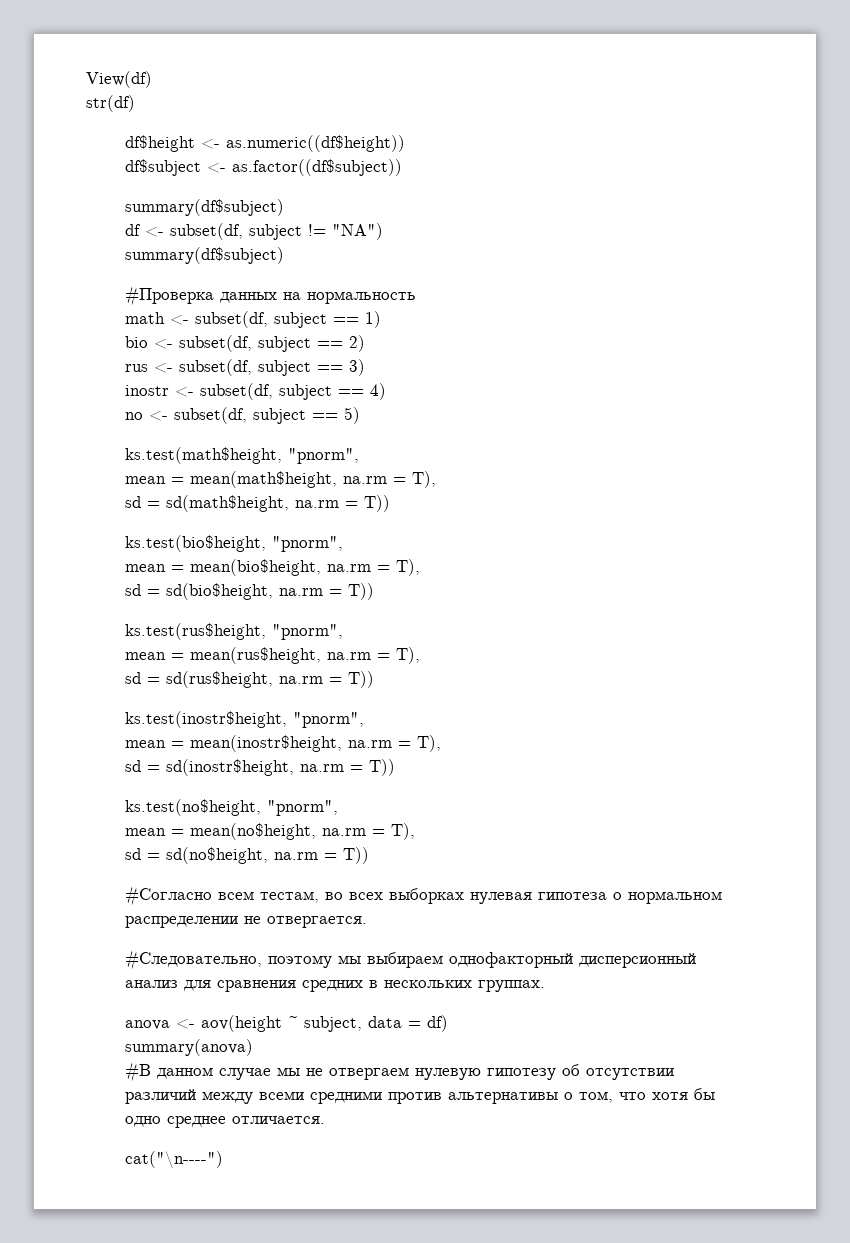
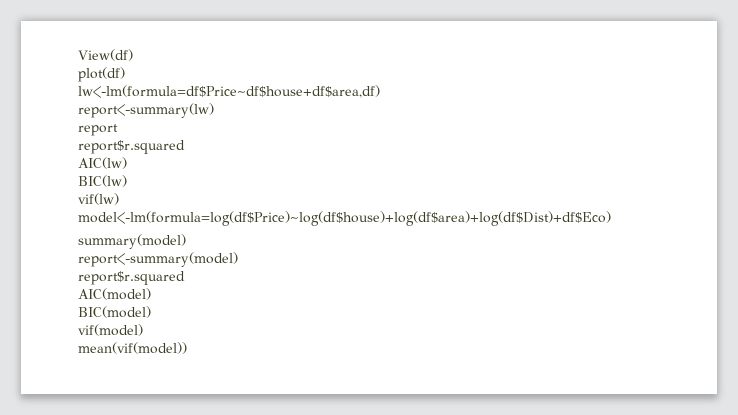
[86,95,135,112] [125,135,406,152] [125,159,403,176] [125,199,285,216] [125,223,384,240] [125,247,285,264] [125,286,417,306] [125,311,382,328] [125,335,366,352] [125,359,366,376] [125,383,387,400] [125,407,361,424] [125,447,360,464] [125,471,437,488] [125,495,391,512] [125,535,344,552] [125,559,421,576] [125,583,375,600] [125,623,344,640] [125,647,421,664] [125,671,375,688] [125,711,365,728] [125,735,442,752] [125,759,396,776] [125,799,339,816] [125,823,416,840] [125,847,370,864] [125,886,723,906] [125,916,368,928] [125,950,697,970] [125,980,546,992] [125,1015,449,1032] [125,1039,254,1056] [125,1062,675,1082] [125,1088,716,1104] [125,1116,326,1128] [125,1151,224,1169] str(df) // df$height <- as.numeric((df$height)) // df$subject <- as.factor((df$subject)) // summary(df$subject) // df <- subset(df, subject != "NA") // summary(df$subject) // #Проверка данных на нормальность // math <- subset(df, subject == 1) // bio <- subset(df, subject == 2) // rus <- subset(df, subject == 3) // inostr <- subset(df, subject == 4) // no <- subset(df, subject == 5) // ks.test(math$height, "pnorm", // mean = mean(math$height, na.rm = T), // sd = sd(math$height, na.rm = T)) // ks.test(bio$height, "pnorm", // mean = mean(bio$height, na.rm = T), // sd = sd(bio$height, na.rm = T)) // ks.test(rus$height, "pnorm", // mean = mean(rus$height, na.rm = T), // sd = sd(rus$height, na.rm = T)) // ks.test(inostr$height, "pnorm", // mean = mean(inostr$height, na.rm = T), // sd = sd(inostr$height, na.rm = T)) // ks.test(no$height, "pnorm", // mean = mean(no$height, na.rm = T), // sd = sd(no$height, na.rm = T)) // #Согласно всем тестам, во всех выборках нулевая гипотеза о нормальном распределении не отвергается. // #Следовательно, поэтому мы выбираем однофакторный дисперсионный анализ для сравнения средних в нескольких группах. // anova <- aov(height ~ subject, data = df) // summary(anova) // #В данном случае мы не отвергаем нулевую гипотезу об отсутствии различий между всеми средними против альтернативы о том, что хотя бы одно среднее отличается. // cat("\n----") -> [78,67,125,82] [78,85,380,98] [78,103,214,118] [78,124,118,136] [78,140,185,154] [78,157,127,169] [78,175,127,187] [78,193,119,205] [78,211,611,226] [78,234,186,249] [78,252,238,267] [78,271,185,285] [78,288,151,300] [78,306,151,318] [78,324,143,336] [78,342,187,354] plot(df) // lw<-lm(formula=df$Price~df$house+df$area,df) // report<-summary(lw) // report // report$r.squared // AIC(lw) // BIC(lw) // vif(lw) // model<-lm(formula=log(df$Price)~log(df$house)+log(df$area)+log(df$Dist)+df$Eco) // summary(model) // report<-summary(model) // report$r.squared // AIC(model) // BIC(model) // vif(model) // mean(vif(model))

